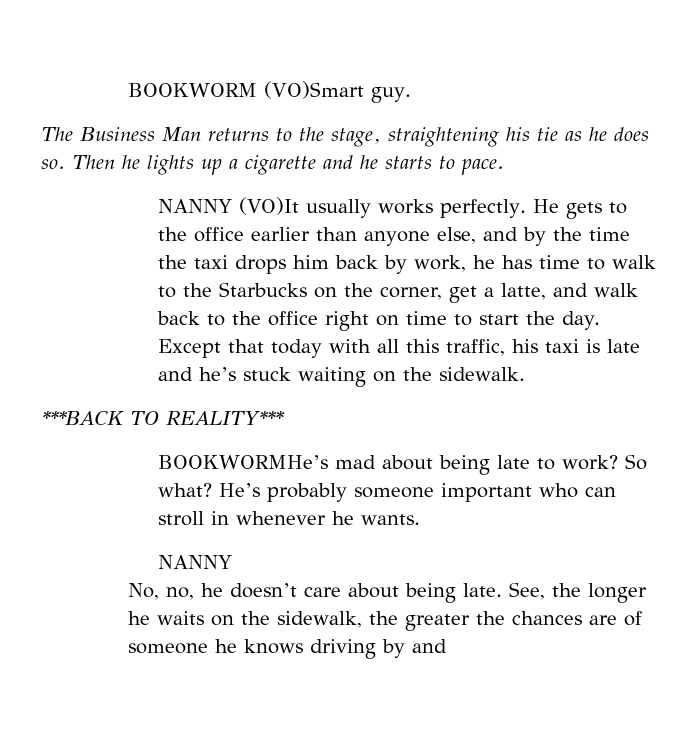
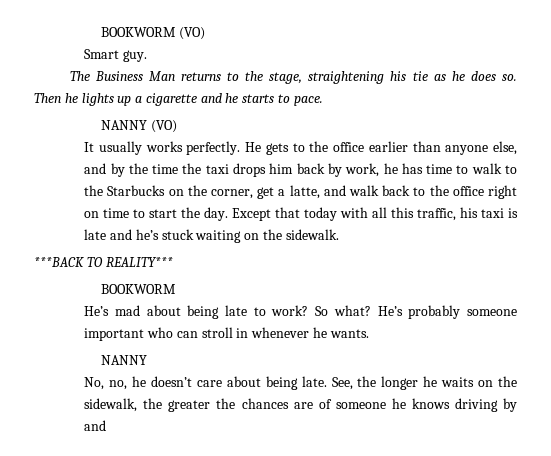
[128,81,365,99] BOOKWORM (VO)Smart -> [100,27,205,40] [84,49,120,59] BOOKWORM (VO) // Smart
[238,197,300,215] (VO)It -> [150,120,177,133] [84,142,95,152] (VO) // It
[157,455,328,469] BOOKWORMHe’s -> [100,284,176,294] [84,306,110,316] BOOKWORM // He’s

